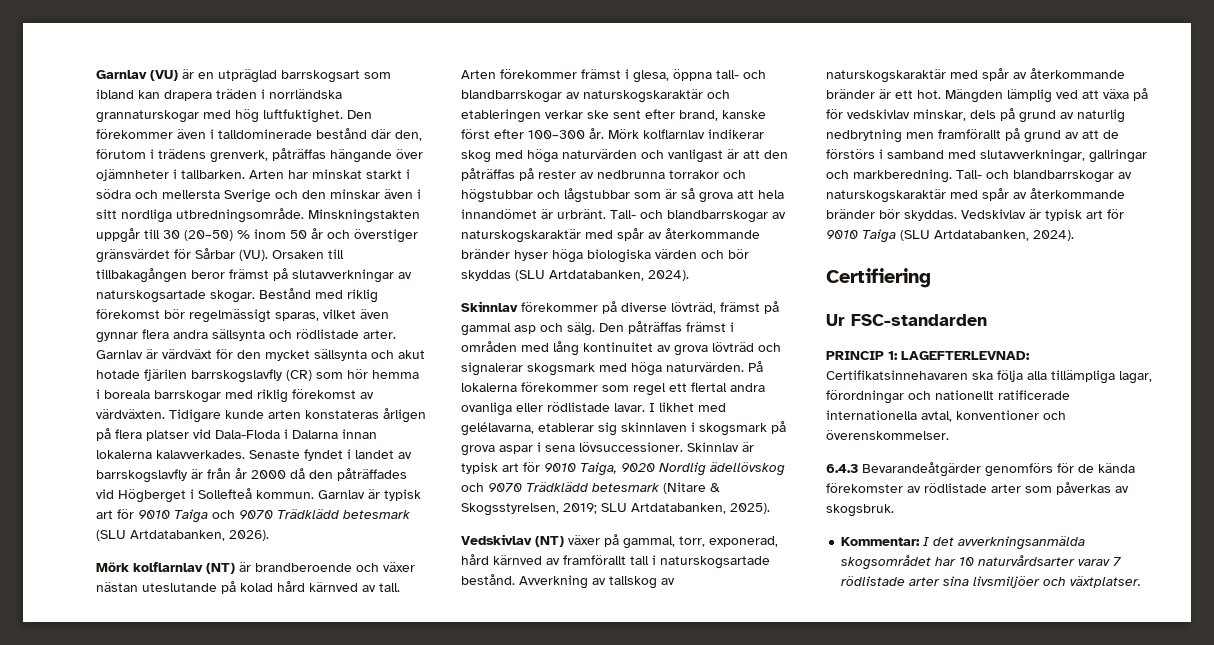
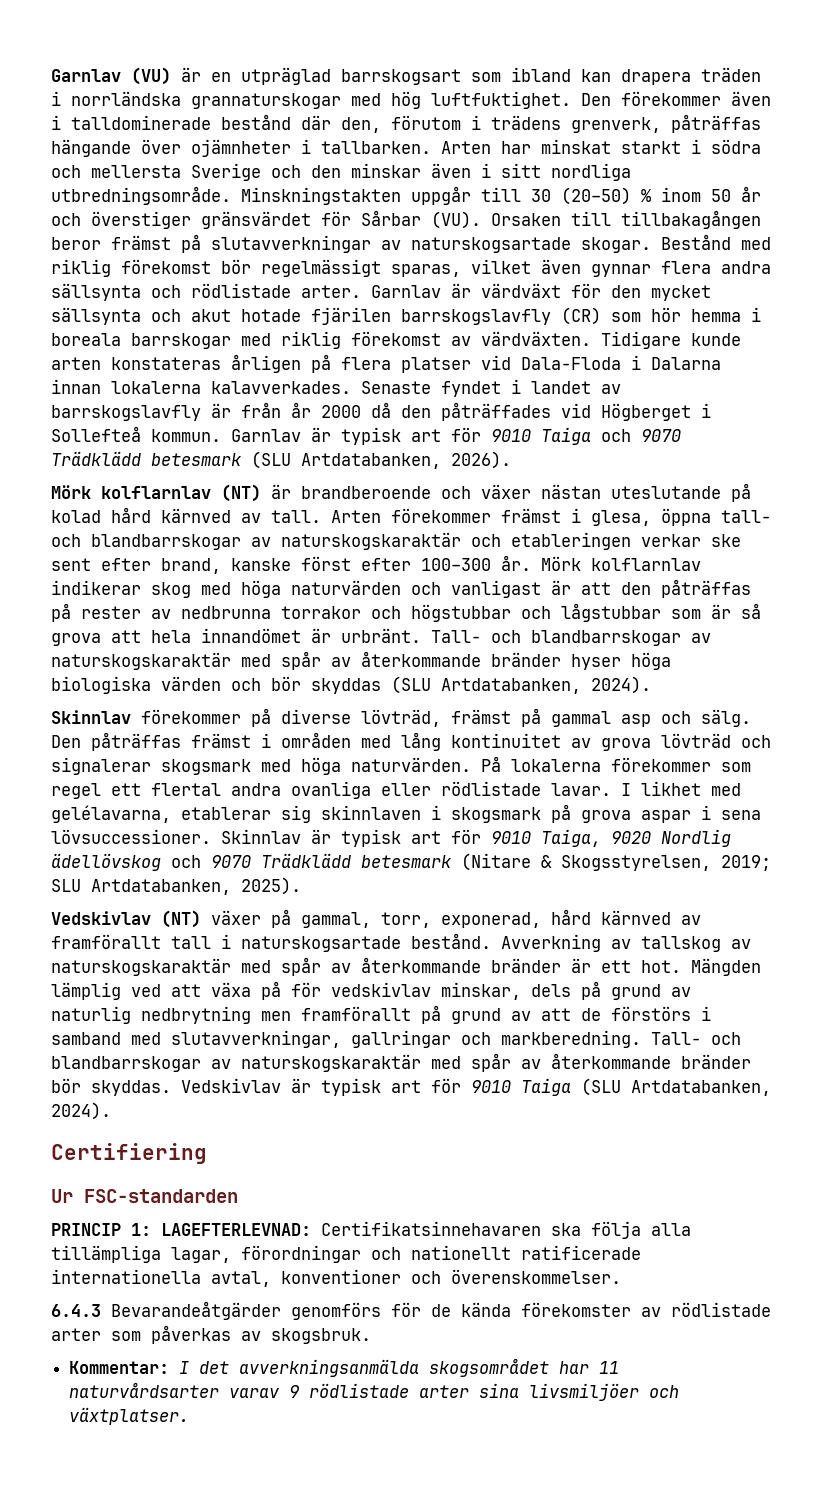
[959,557,975,566] 10 -> [599,1361,620,1374] 11
[1113,557,1122,566] 7 -> [289,1385,301,1398] 9

